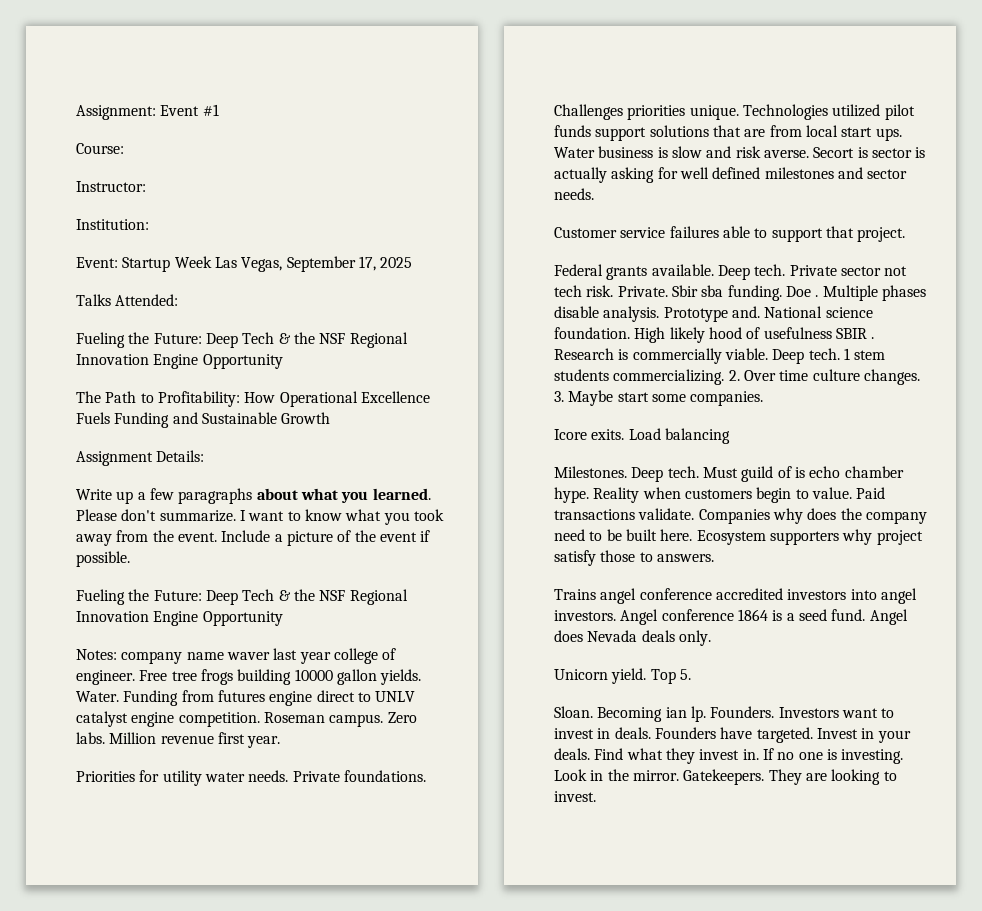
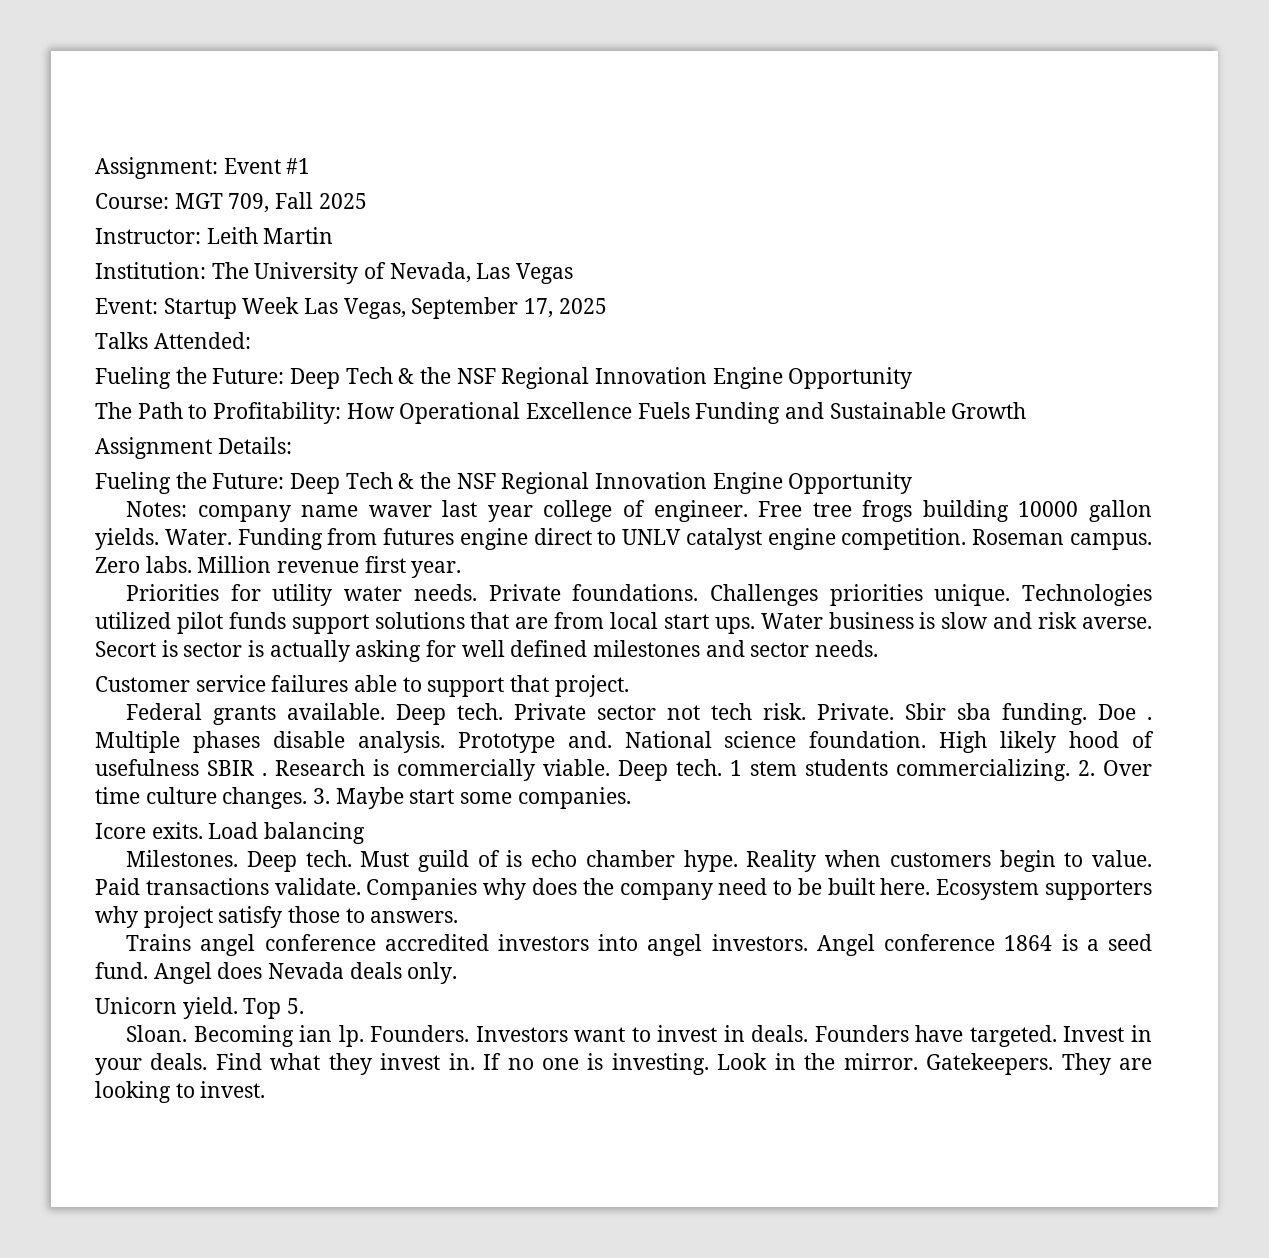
(124, 148) none -> [174,192,367,213] MGT 709, Fall 2025
(146, 186) none -> [206,227,334,244] Leith Martin
(149, 224) none -> [211,262,574,284] The University of Nevada, Las Vegas
[76,488,431,504] [76,509,444,525] [76,530,431,546] [76,551,130,567] // Write up a few paragraphs about what you learned. Please don't summarize. I want to know what you took away from the event. Include a picture of the event if possible. -> (292, 445) none

